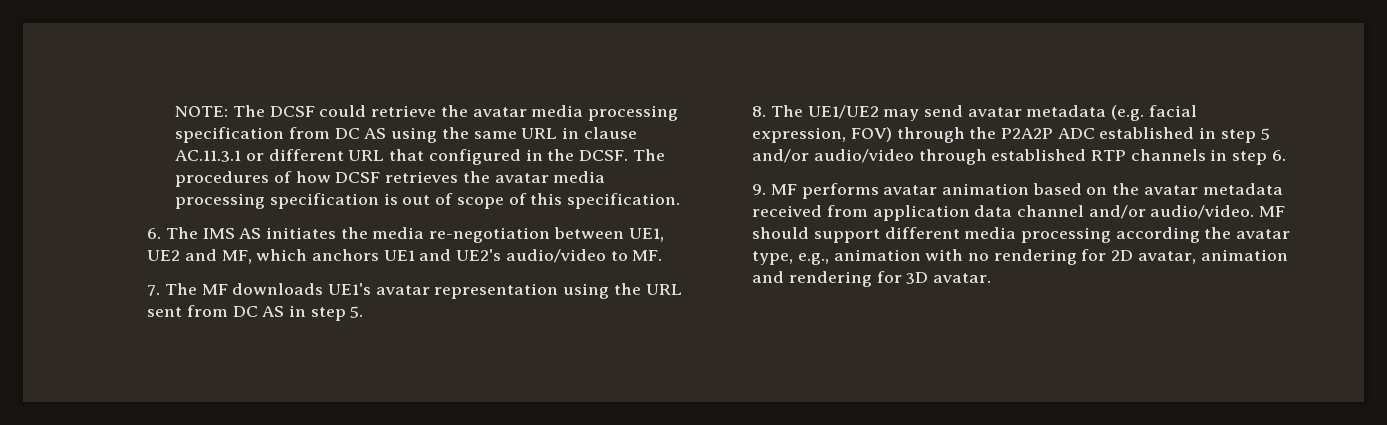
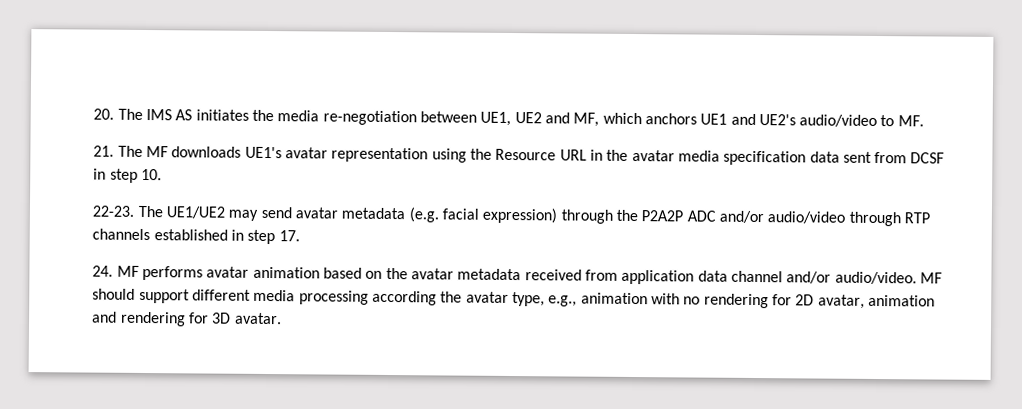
[175,105,678,121] [175,127,637,143] [175,149,665,165] [175,171,606,187] [175,193,680,209] [147,228,162,239] NOTE: The DCSF could retrieve the avatar media processing specification from DC AS using the same URL in clause AC.11.3.1 or different URL that configured in the DCSF. The procedures of how DCSF retrieves the avatar media processing specification is out of scope of this specification. // 6. -> [93,108,115,120] 20.
[147,285,161,296] 7. -> [93,145,115,157] 21.
[645,284,682,295] [147,305,364,321] [752,106,767,117] URL sent from DC AS in step 5. // 8. -> [495,148,945,166] [93,168,163,183] [92,205,135,217] Resource URL in the avatar media specification data sent from DCSF in step 10. // 22-23.
[752,127,892,143] expression, FOV) -> [482,207,558,224] expression)
[1099,127,1270,143] [752,149,1286,165] [752,184,767,195] established in step 5 and/or audio/video through established RTP channels in step 6. // 9. -> [718,210,930,227] [92,228,300,245] [92,265,114,277] and/or audio/video through RTP channels established in step 17. // 24.

